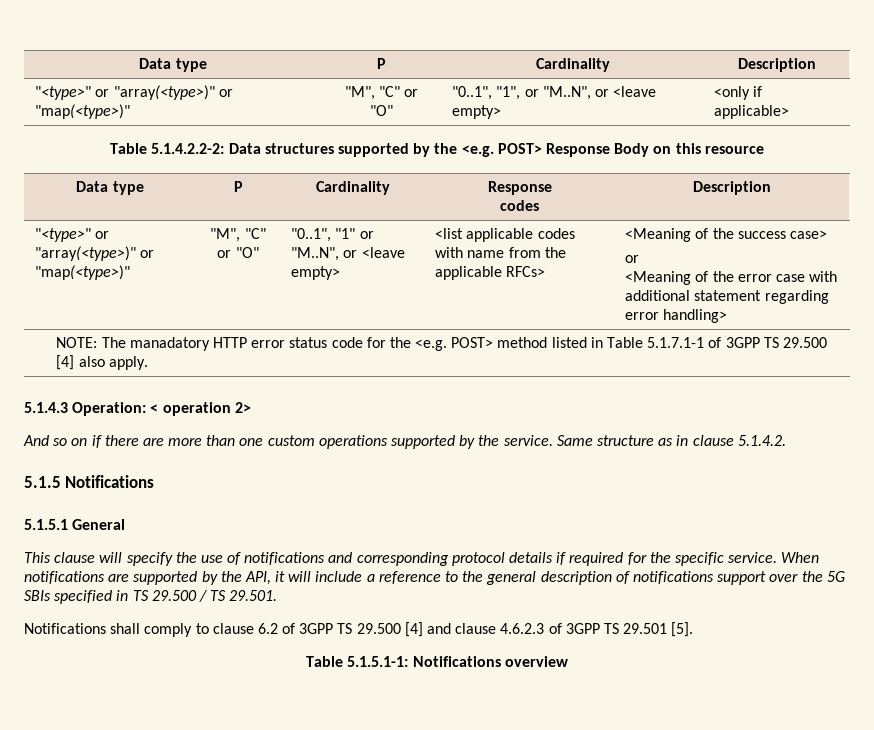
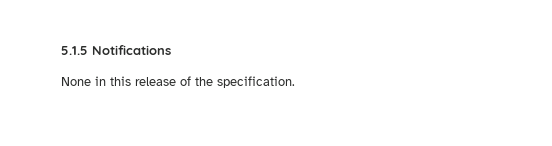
[139,58,207,72] [377,58,386,69] [535,58,610,72] [737,58,816,72] [35,85,233,100] [35,104,131,119] [344,86,419,100] [370,105,393,116] [452,86,657,100] [452,105,502,119] [714,86,763,100] [714,105,790,119] [110,143,764,157] [76,181,144,195] [233,181,243,192] [315,181,390,195] [487,181,552,195] [500,200,539,211] [693,181,771,195] [35,228,110,242] [35,246,155,261] [35,265,131,280] [210,228,266,242] [217,247,259,258] [291,228,374,242] [291,247,405,261] [291,266,341,280] [435,228,575,242] [435,247,566,258] [435,266,546,280] [625,228,827,242] [625,255,640,263] [625,271,838,285] [625,290,829,304] [625,309,728,323] [56,337,827,351] [56,355,148,370] [24,402,251,416] [23,435,786,449] [24,475,155,488] [24,519,126,530] [24,552,820,566] [24,571,845,585] [24,590,278,604] [24,622,694,637] [306,656,568,667] Data type | P | Cardinality | Description // "<type>" or "array(<type>)" or "map(<type>)" | "M", "C" or "O" | "0..1", "1", or "M..N", or <leave empty> | <only if applicable> // Table 5.1.4.2.2-2: Data structures supported by the <e.g. POST> Response Body on this resource // Data type | P | Cardinality | Response // codes | Description // "<type>" or "array(<type>)" or "map(<type>)" | "M", "C" or "O" | "0..1", "1" or "M..N", or <leave empty> | <list applicable codes with name from the applicable RFCs> | <Meaning of the success case> // or // <Meaning of the error case with additional statement regarding error handling> // NOTE: The manadatory HTTP error status code for the <e.g. POST> method listed in Table 5.1.7.1-1 of 3GPP TS 29.500 [4] also apply. // 5.1.4.3 Operation: < operation 2> // And so on if there are more than one custom operations supported by the service. Same structure as in clause 5.1.4.2. // 5.1.5 Notifications // 5.1.5.1 General // This clause will specify the use of notifications and corresponding protocol details if required for the specific service. When notifications are supported by the API, it will include a reference to the general description of notifications support over the 5G SBIs specified in TS 29.500 / TS 29.501. // Notifications shall comply to clause 6.2 of 3GPP TS 29.500 [4] and clause 4.6.2.3 of 3GPP TS 29.501 [5]. // Table 5.1.5.1-1: Notifications overview -> [61,45,171,55] [61,76,295,88] 5.1.5 Notifications // None in this release of the specification.

